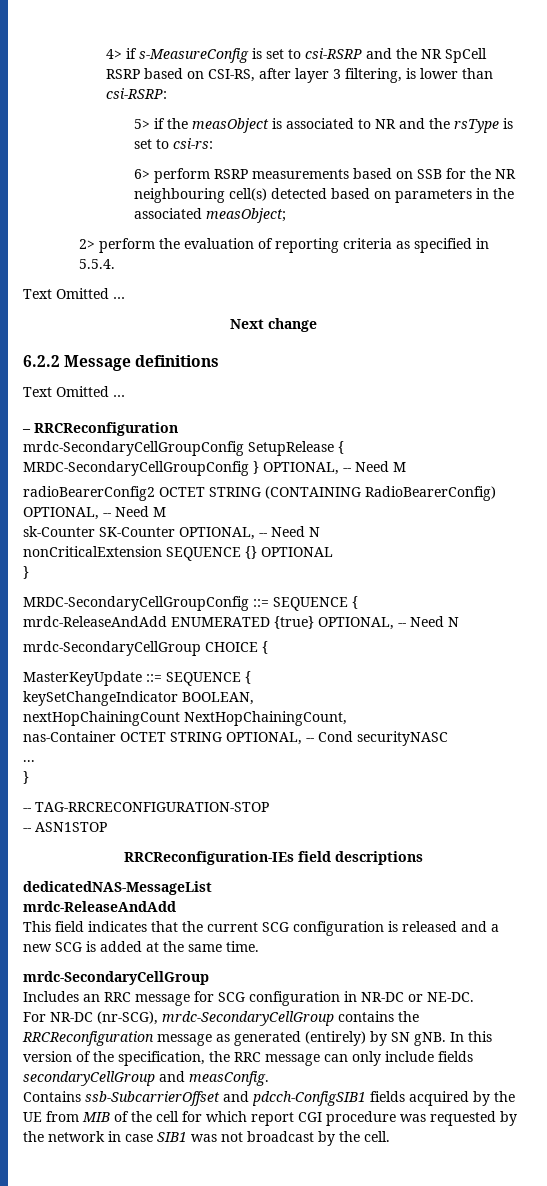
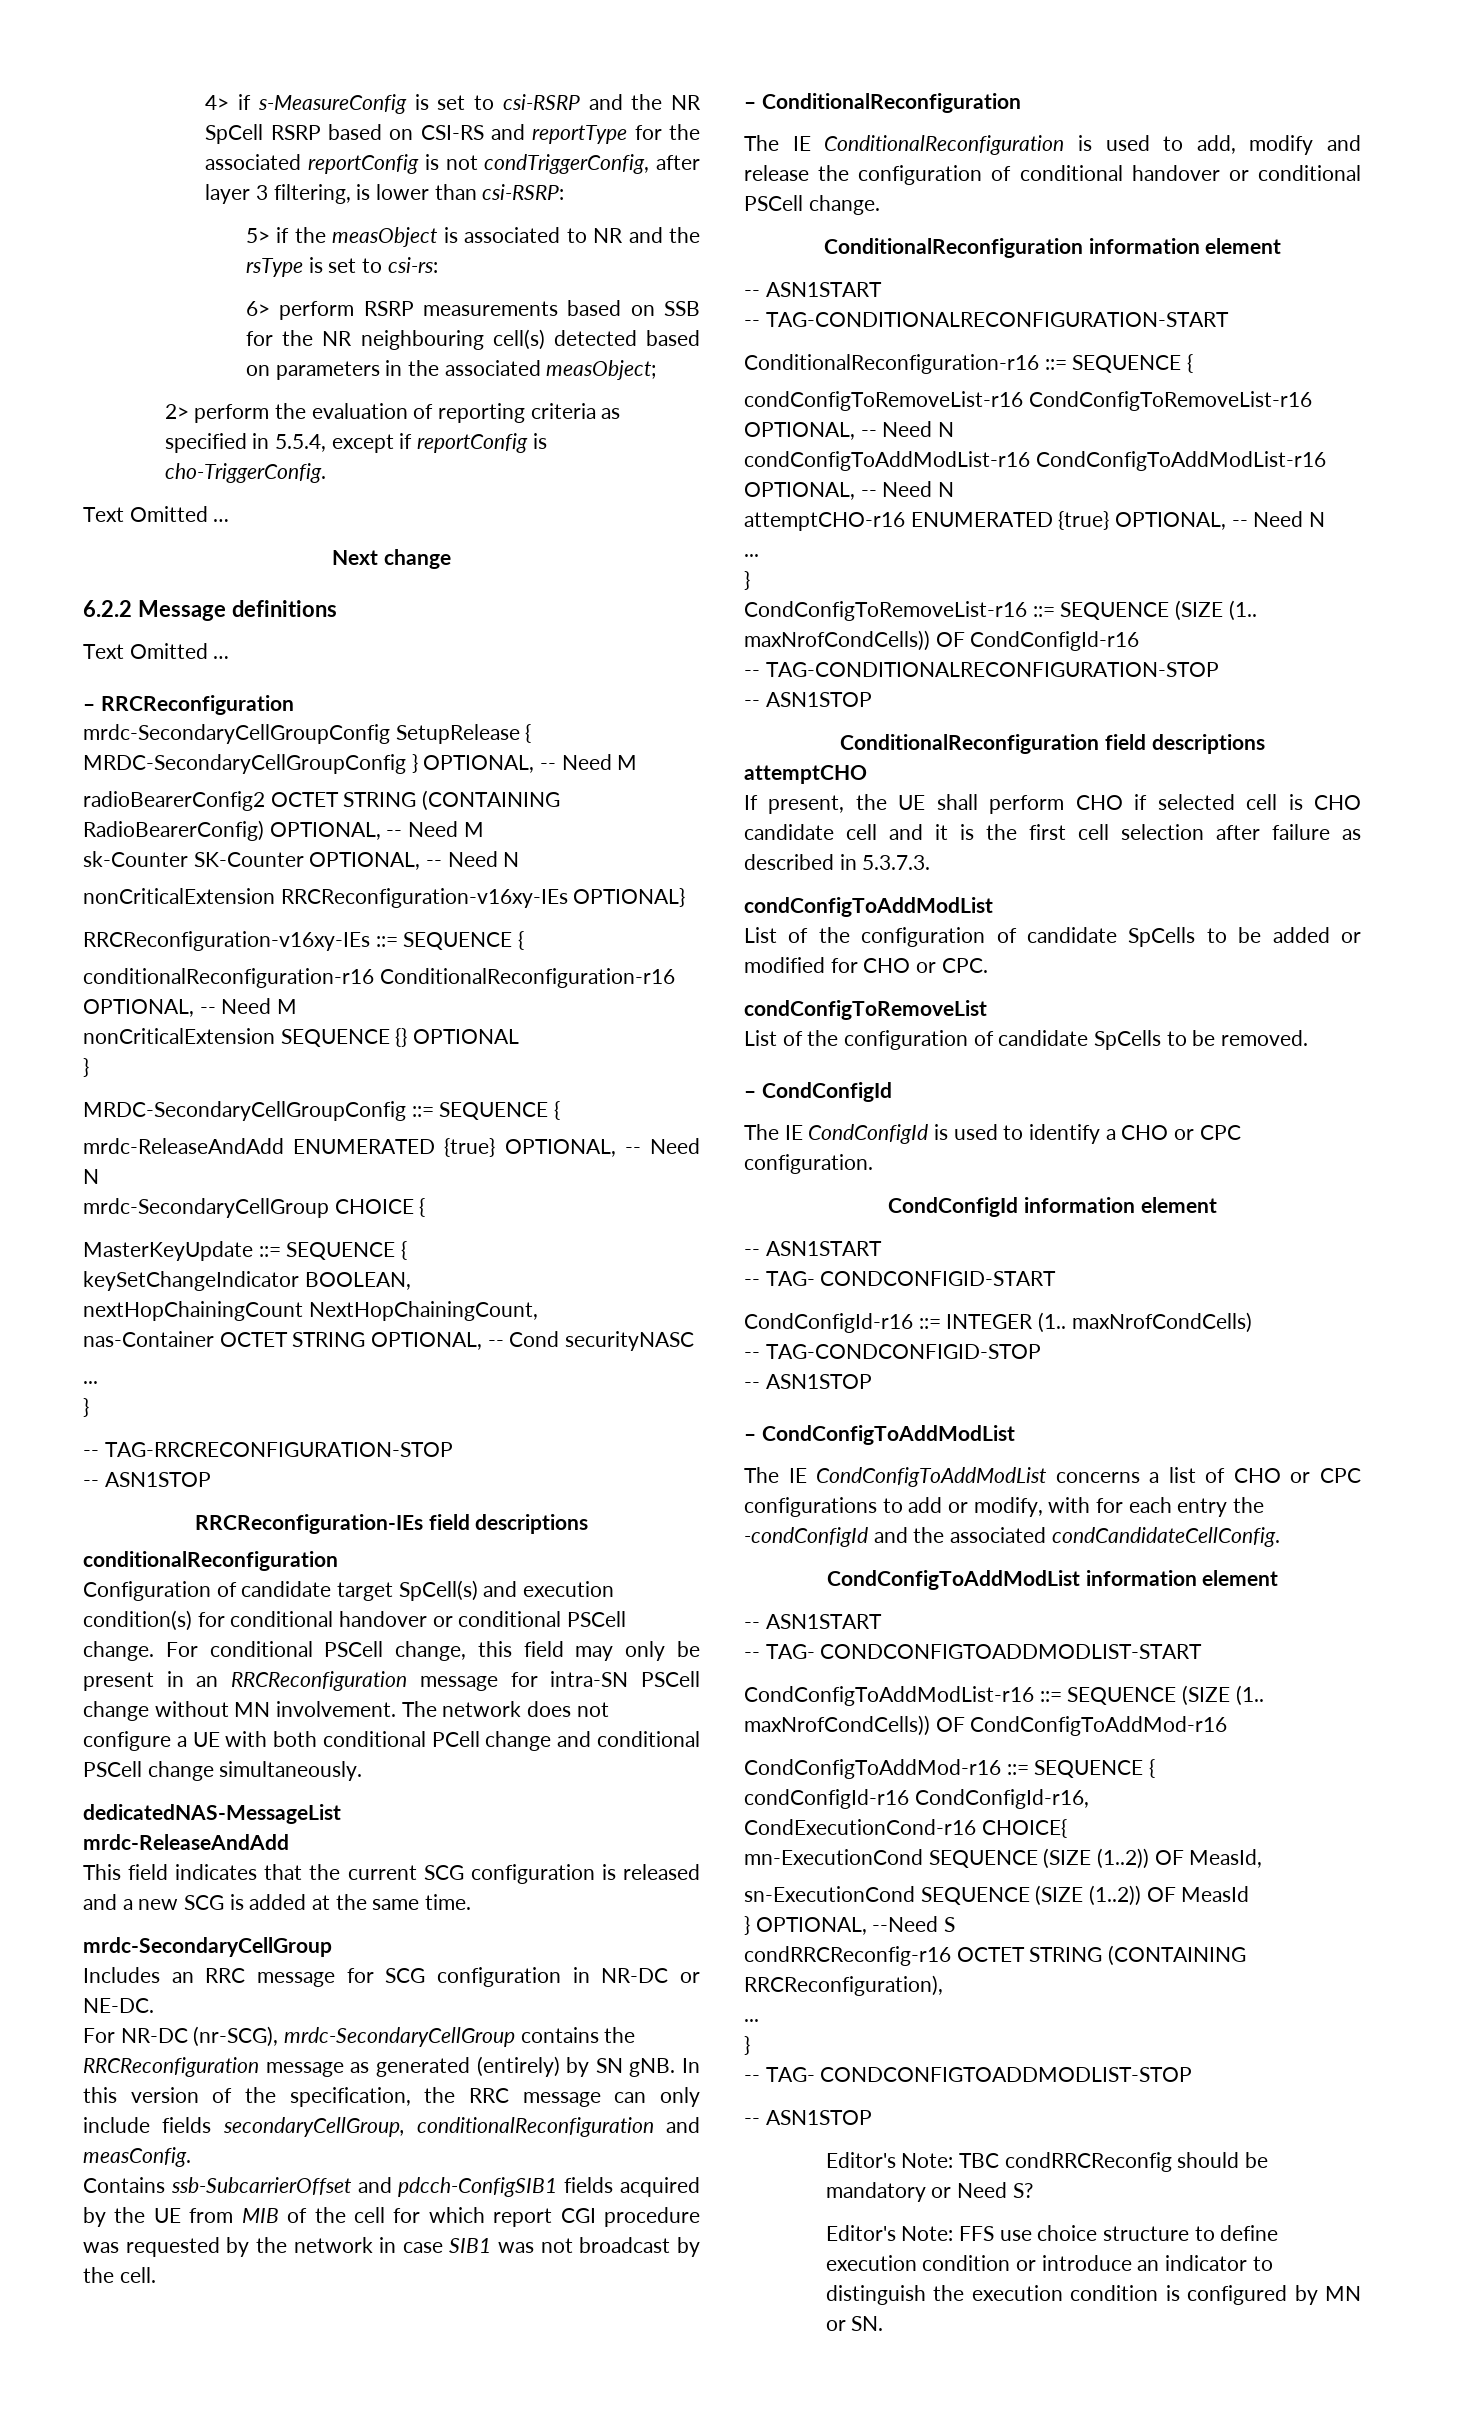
[208,69,256,82] CSI-RS, -> [420,124,700,144] [205,154,650,174] CSI-RS and reportType for the associated reportConfig is not condTriggerConfig,
[78,259,115,269] 5.5.4. -> [274,433,547,453] [164,463,326,483] 5.5.4, except if reportConfig is cho-TriggerConfig.
(320, 532) none -> [83,888,686,908] [83,931,525,951] [83,968,675,988] [83,998,298,1017] // nonCriticalExtension RRCReconfiguration-v16xy-IEs OPTIONAL} // RRCReconfiguration-v16xy-IEs ::= SEQUENCE { // conditionalReconfiguration-r16 ConditionalReconfiguration-r16 OPTIONAL, -- Need M
(423, 858) none -> [83,1551,338,1571] [83,1580,615,1601] [83,1610,627,1631] [83,1641,701,1661] [83,1671,700,1691] [83,1701,609,1721] [83,1731,700,1751] [83,1761,363,1781] // conditionalReconfiguration // Configuration of candidate target SpCell(s) and execution condition(s) for conditional handover or conditional PSCell change. For conditional PSCell change, this field may only be present in an RRCReconfiguration message for intra-SN PSCell change without MN involvement. The network does not configure a UE with both conditional PCell change and conditional PSCell change simultaneously.
[23,1071,155,1086] secondaryCellGroup -> [222,2117,654,2137] secondaryCellGroup, conditionalReconfiguration
(390, 1136) none -> [744,93,1021,113] [744,135,1361,155] [744,165,1361,185] [744,195,880,215] [823,238,1282,258] [744,282,882,297] [744,312,1229,327] [744,354,1194,374] [744,391,1312,411] [744,421,955,440] [744,451,1326,471] [744,481,955,500] [744,511,1326,531] [744,554,759,557] [744,571,750,590] [744,600,1257,621] [744,630,1140,651] [744,662,1219,677] [744,692,872,707] [840,734,1265,754] [744,765,867,784] [744,794,1361,814] [744,824,1361,840] [744,854,931,870] [744,897,993,917] [744,927,1361,947] [744,957,988,973] [744,1000,987,1020] [744,1030,1309,1050] [744,1082,892,1102] [744,1124,1241,1144] [744,1154,873,1174] [888,1197,1217,1217] [744,1241,882,1256] [744,1271,1057,1286] [744,1312,1252,1333] [744,1344,1041,1359] [744,1374,872,1389] [744,1425,1015,1445] [744,1467,1361,1487] [744,1497,1265,1517] [744,1527,1280,1547] [826,1570,1279,1590] [744,1614,882,1629] [744,1644,1203,1659] [744,1685,1264,1706] [744,1715,1228,1736] [744,1759,1156,1779] [744,1789,1089,1809] [744,1819,1067,1838] [744,1848,1263,1869] [744,1885,1250,1906] [744,1916,956,1935] [744,1945,1247,1966] [744,1975,943,1996] [744,2019,759,2022] [744,2036,750,2055] [744,2067,1193,2082] [744,2110,872,2125] [825,2152,1268,2172] [825,2182,1033,2202] [825,2225,1279,2241] [825,2255,1273,2271] [825,2285,1361,2305] [825,2316,884,2331] // – ConditionalReconfiguration // The IE ConditionalReconfiguration is used to add, modify and release the configuration of conditional handover or conditional PSCell change. // ConditionalReconfiguration information element // -- ASN1START // -- TAG-CONDITIONALRECONFIGURATION-START // ConditionalReconfiguration-r16 ::= SEQUENCE { // condConfigToRemoveList-r16 CondConfigToRemoveList-r16 OPTIONAL, -- Need N // condConfigToAddModList-r16 CondConfigToAddModList-r16 OPTIONAL, -- Need N // attemptCHO-r16 ENUMERATED {true} OPTIONAL, -- Need N // ... // } // CondConfigToRemoveList-r16 ::= SEQUENCE (SIZE (1.. maxNrofCondCells)) OF CondConfigId-r16 // -- TAG-CONDITIONALRECONFIGURATION-STOP // -- ASN1STOP // ConditionalReconfiguration field descriptions // attemptCHO // If present, the UE shall perform CHO if selected cell is CHO candidate cell and it is the first cell selection after failure as described in 5.3.7.3. // condConfigToAddModList // List of the configuration of candidate SpCells to be added or modified for CHO or CPC. // condConfigToRemoveList // List of the configuration of candidate SpCells to be removed. // – CondConfigId // The IE CondConfigId is used to identify a CHO or CPC configuration. // CondConfigId information element // -- ASN1START // -- TAG- CONDCONFIGID-START // CondConfigId-r16 ::= INTEGER (1.. maxNrofCondCells) // -- TAG-CONDCONFIGID-STOP // -- ASN1STOP // – CondConfigToAddModList // The IE CondConfigToAddModList concerns a list of CHO or CPC configurations to add or modify, with for each entry the -condConfigId and the associated condCandidateCellConfig. // CondConfigToAddModList information element // -- ASN1START // -- TAG- CONDCONFIGTOADDMODLIST-START // CondConfigToAddModList-r16 ::= SEQUENCE (SIZE (1.. maxNrofCondCells)) OF CondConfigToAddMod-r16 // CondConfigToAddMod-r16 ::= SEQUENCE { // condConfigId-r16 CondConfigId-r16, // CondExecutionCond-r16 CHOICE{ // mn-ExecutionCond SEQUENCE (SIZE (1..2)) OF MeasId, // sn-ExecutionCond SEQUENCE (SIZE (1..2)) OF MeasId // } OPTIONAL, --Need S // condRRCReconfig-r16 OCTET STRING (CONTAINING RRCReconfiguration), // ... // } // -- TAG- CONDCONFIGTOADDMODLIST-STOP // -- ASN1STOP // Editor's Note: TBC condRRCReconfig should be mandatory or Need S? // Editor's Note: FFS use choice structure to define execution condition or introduce an indicator to distinguish the execution condition is configured by MN or SN.

